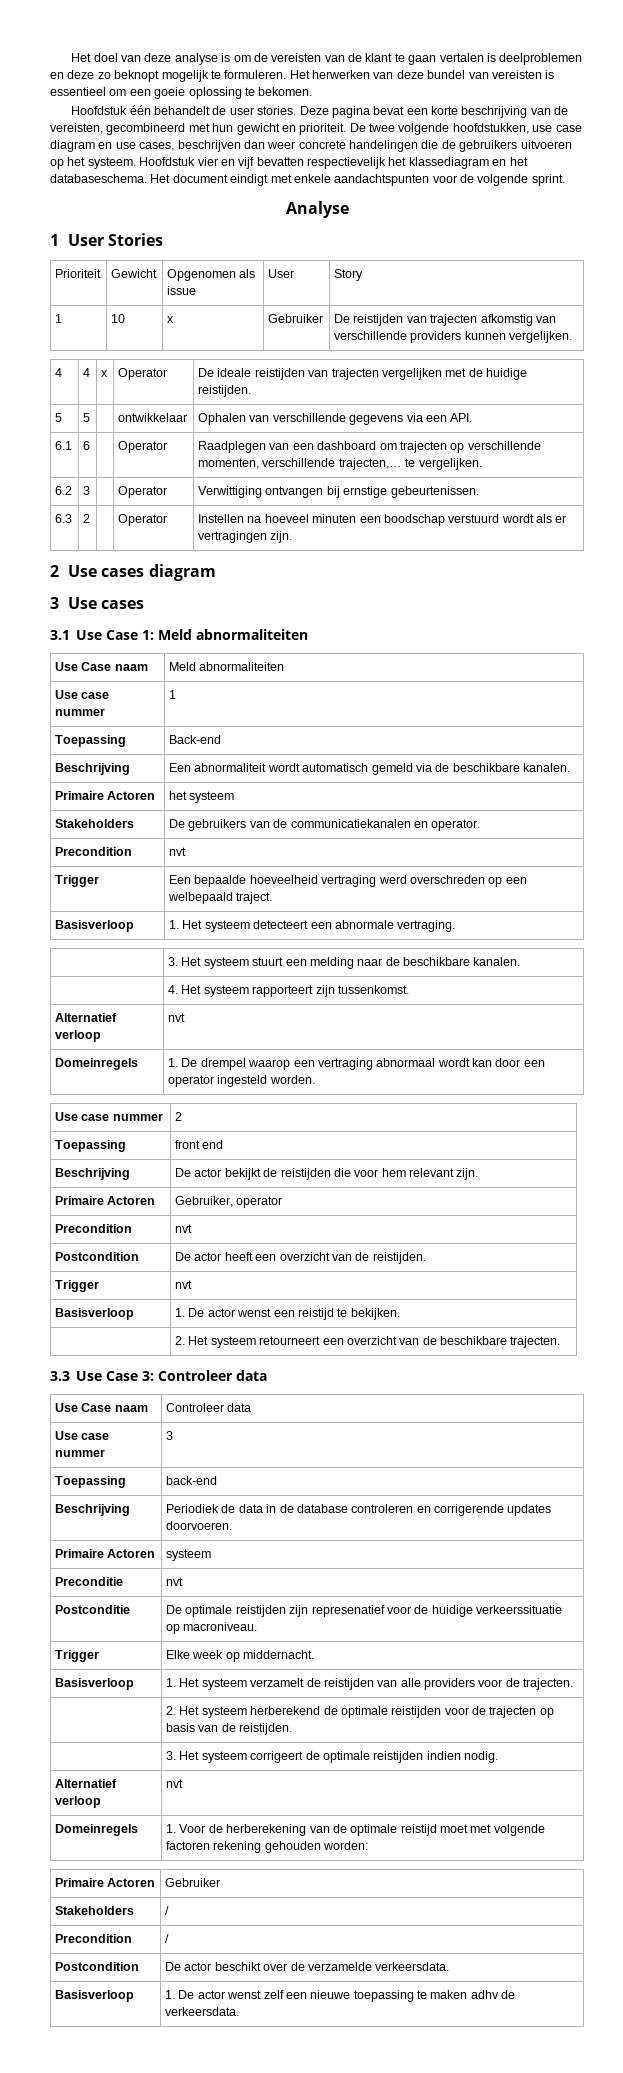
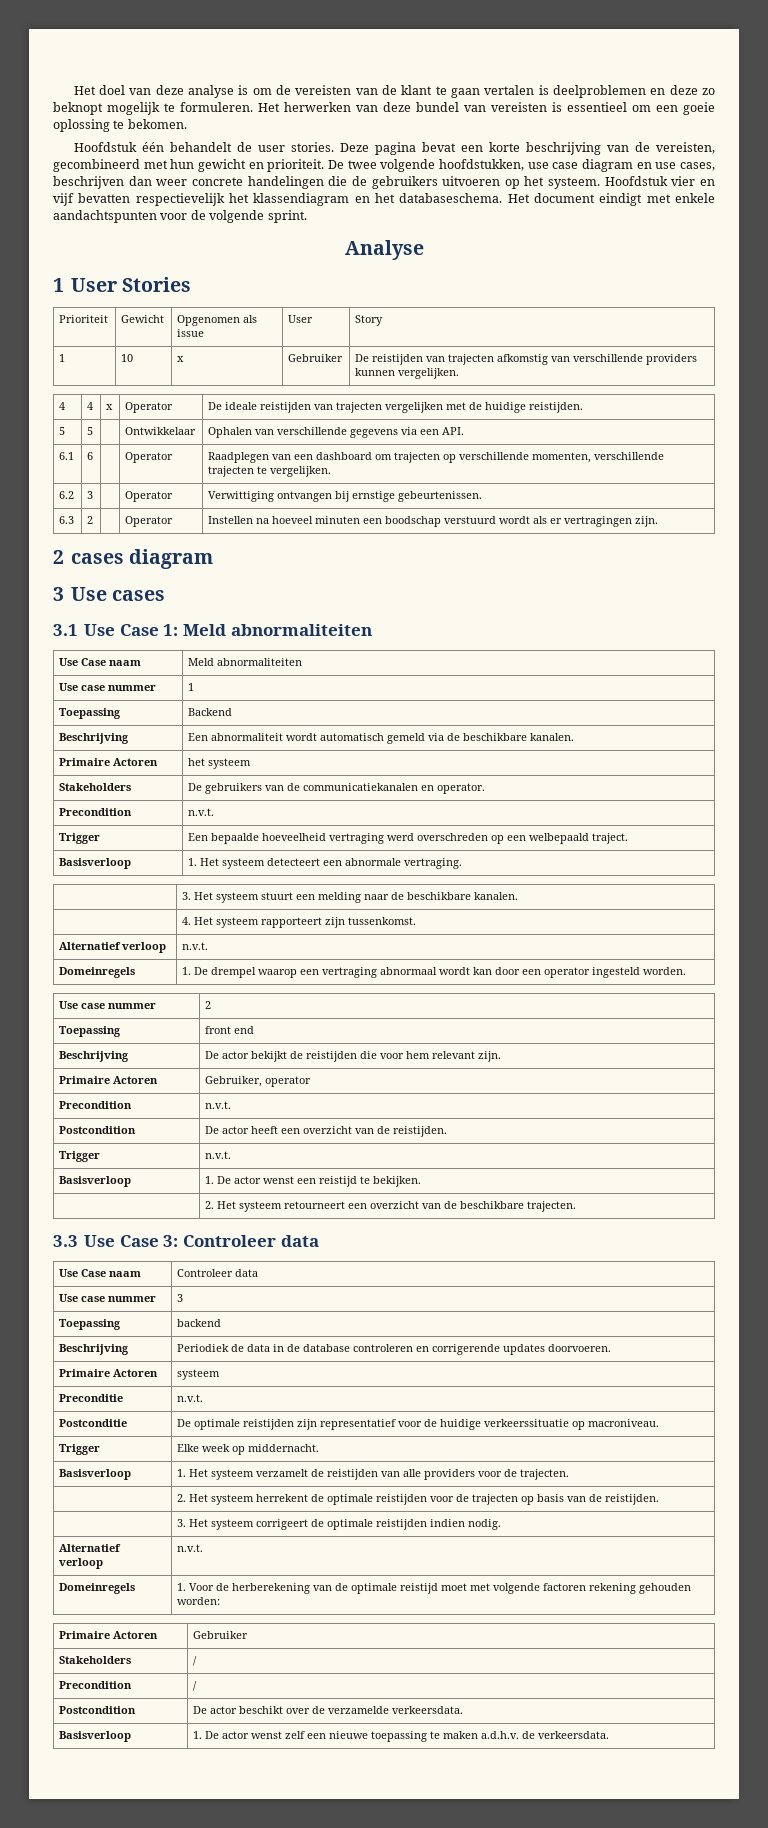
[408,157,489,169] klassediagram -> [253,193,350,206] klassendiagram
[118,413,188,422] ontwikkelaar -> [125,427,197,435] Ontwikkelaar
[338,458,402,470] trajecten,… -> [208,466,255,477] trajecten
[68,565,98,577] Use -> (64, 557) none
[169,735,222,744] Back-end -> [188,708,233,716] Backend
[169,847,187,856] nvt -> [188,808,215,816] n.v.t.
[168,1013,186,1022] nvt -> [182,942,209,950] n.v.t.
[175,1224,193,1233] nvt -> [205,1101,232,1109] n.v.t.
[175,1280,193,1289] nvt -> [205,1151,232,1159] n.v.t.
[166,1476,218,1485] back-end -> [177,1319,222,1327] backend
[166,1577,184,1586] nvt -> [177,1394,204,1402] n.v.t.
[311,1605,385,1617] represenatief -> [320,1419,397,1430] representatief
[250,1706,321,1715] herberekend -> [256,1494,309,1502] herrekent
[166,1779,184,1788] nvt -> [177,1544,204,1552] n.v.t.
[470,1990,499,1999] adhv -> [481,1731,520,1739] a.d.h.v.

